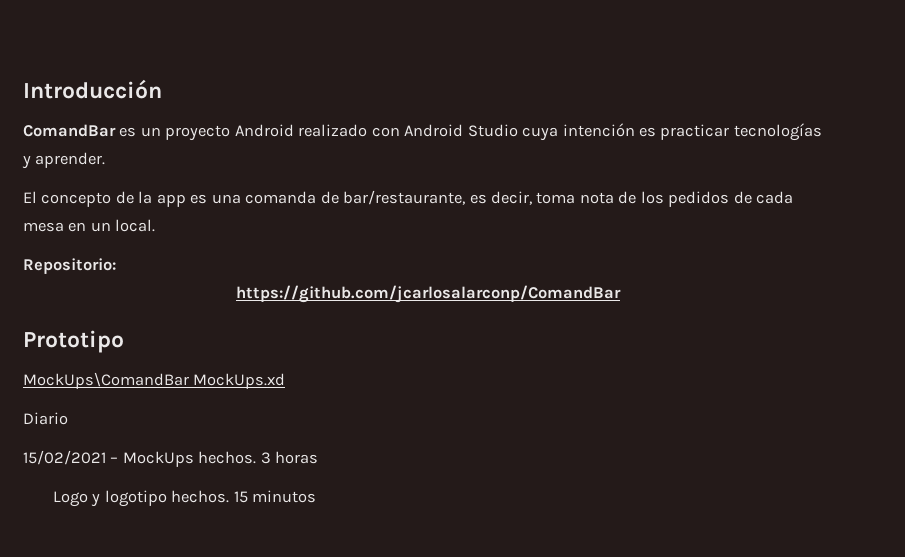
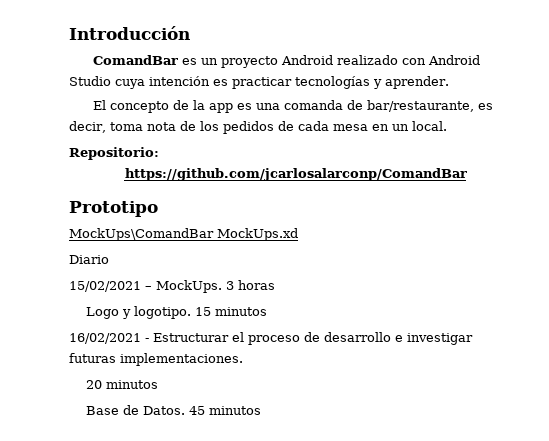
[122,451,257,467] MockUps hechos. -> [156,280,222,293] MockUps.
[104,490,230,507] logotipo hechos. -> [133,306,191,319] logotipo.
(317, 496) none -> [69,332,473,345] [69,353,243,366] [85,380,158,389] [85,405,261,415] // 16/02/2021 - Estructurar el proceso de desarrollo e investigar futuras implementaciones. // 20 minutos // Base de Datos. 45 minutos

